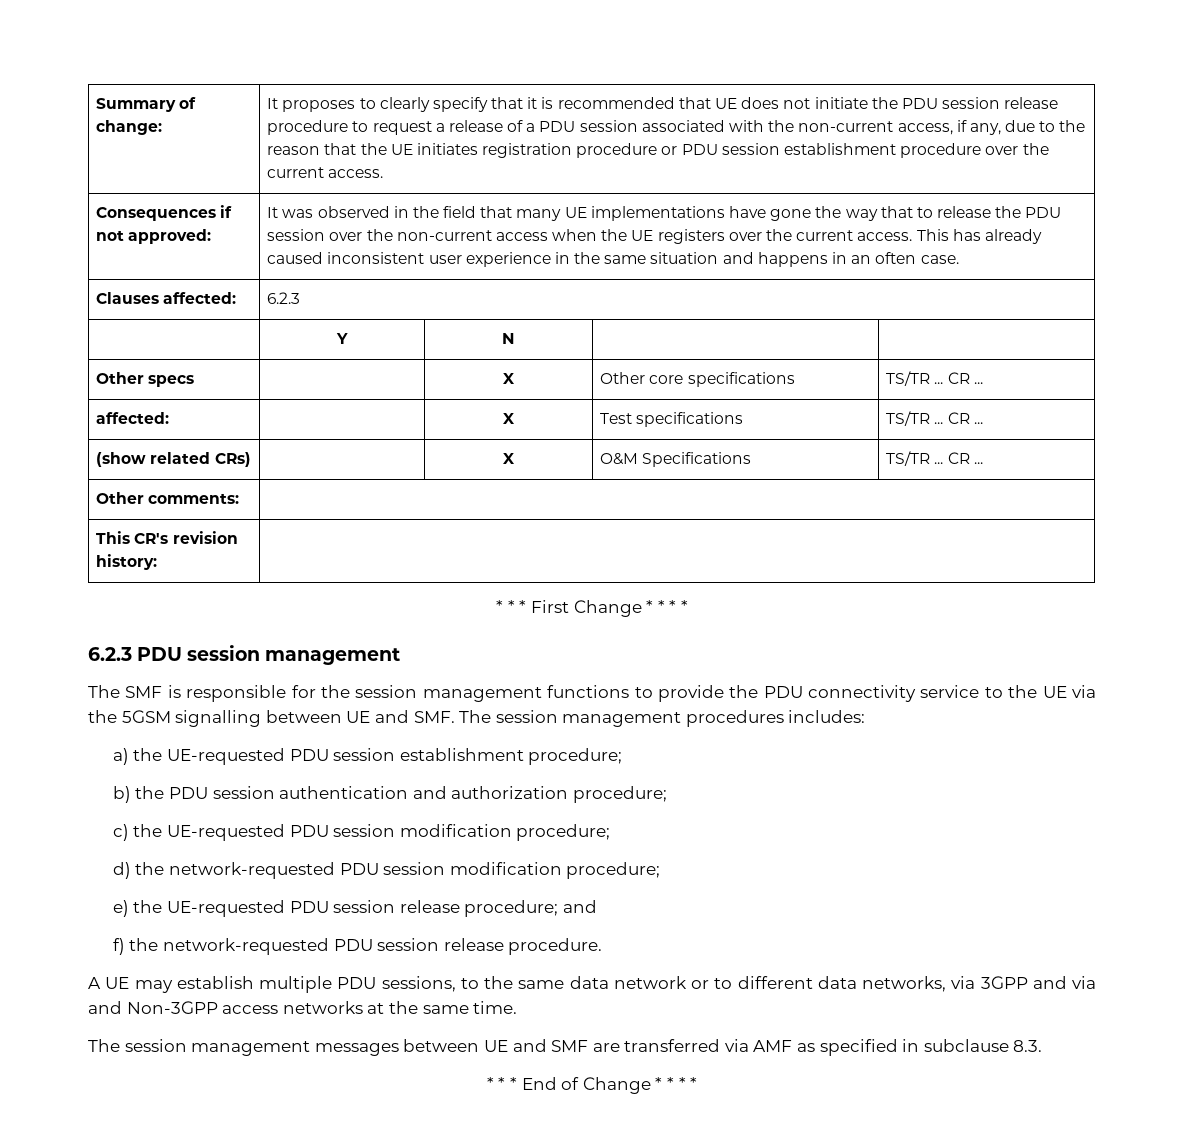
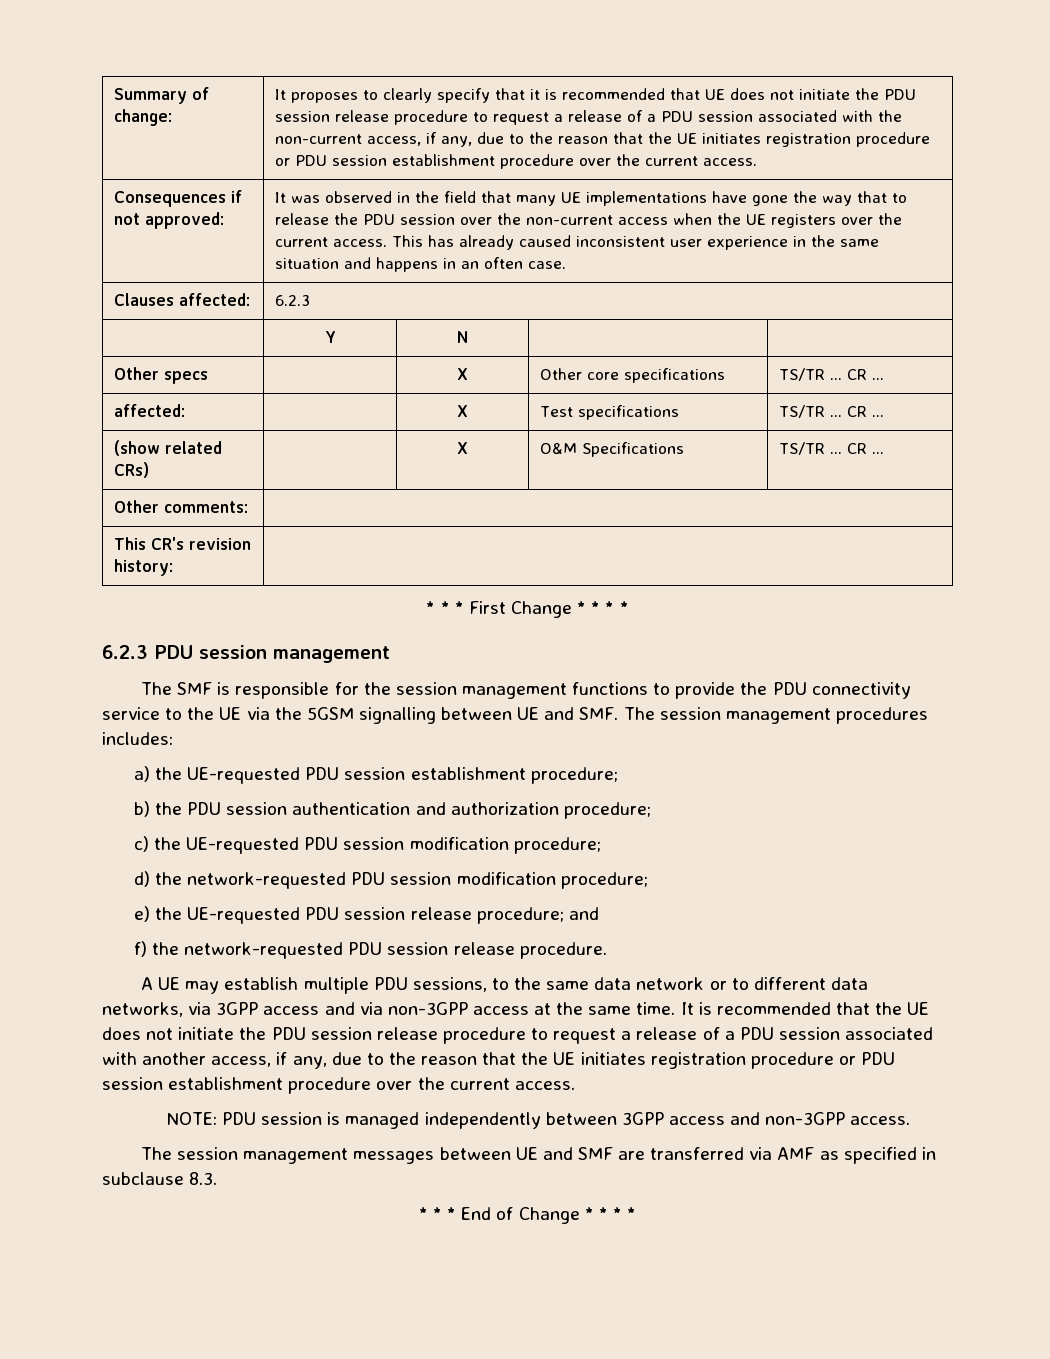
(1028, 982) none -> [263,1006,320,1015] access
[88,1001,363,1014] and Non-3GPP access networks -> [387,1002,529,1015] non-3GPP access
(518, 1007) none -> [680,1002,930,1015] [102,1027,934,1044] [102,1052,896,1069] [102,1077,575,1094] [165,1112,911,1129] It is recommended that the UE does not initiate the PDU session release procedure to request a release of a PDU session associated with another access, if any, due to the reason that the UE initiates registration procedure or PDU session establishment procedure over the current access. // NOTE: PDU session is managed independently between 3GPP access and non-3GPP access.

